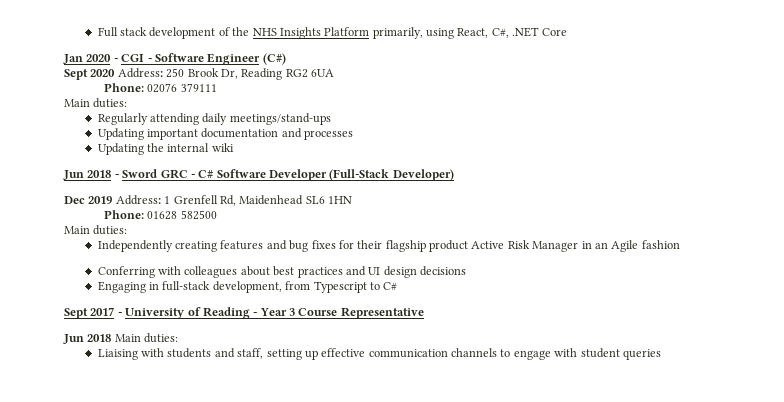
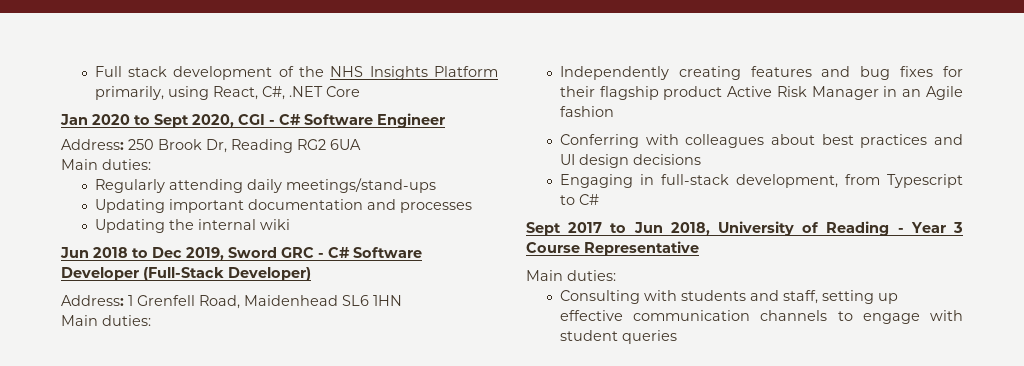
[113,58,118,62] - -> [134,114,234,128] to Sept 2020,
(152, 60) none -> [279,114,301,125] C#
[262,53,286,65] [64,69,116,80] (C#) // Sept 2020 -> (445, 120) //
[103,83,217,93] // Phone: 02076 379111 -> (361, 144) none
[114,174,119,178] - -> [132,247,224,260] to Dec 2019,
[64,196,113,204] Dec 2019 -> (311, 274) none
[219,195,236,206] Rd, -> [199,295,240,309] Road,
[103,210,217,220] // Phone: 01628 582500 -> (402, 300) none
[117,312,122,316] - -> [610,222,710,235] to Jun 2018,
[63,333,179,344] [97,349,138,360] Jun 2018 Main duties: // Liaising -> [526,270,616,281] [559,290,640,304] Main duties: // Consulting

